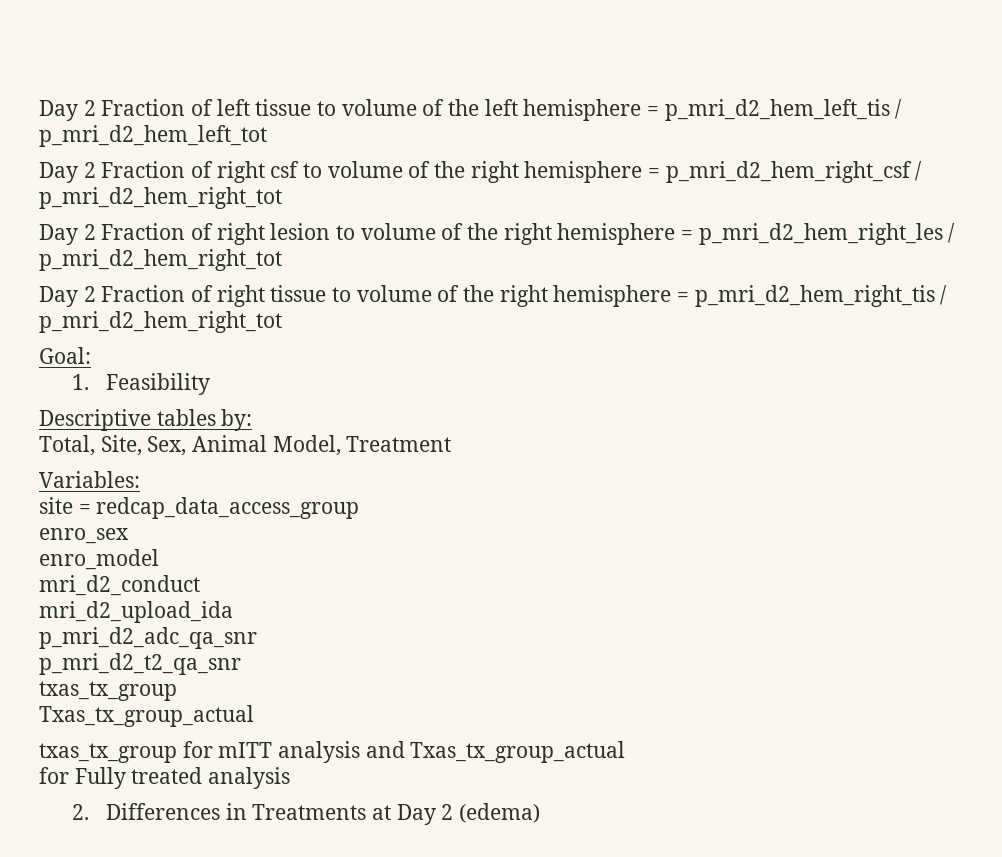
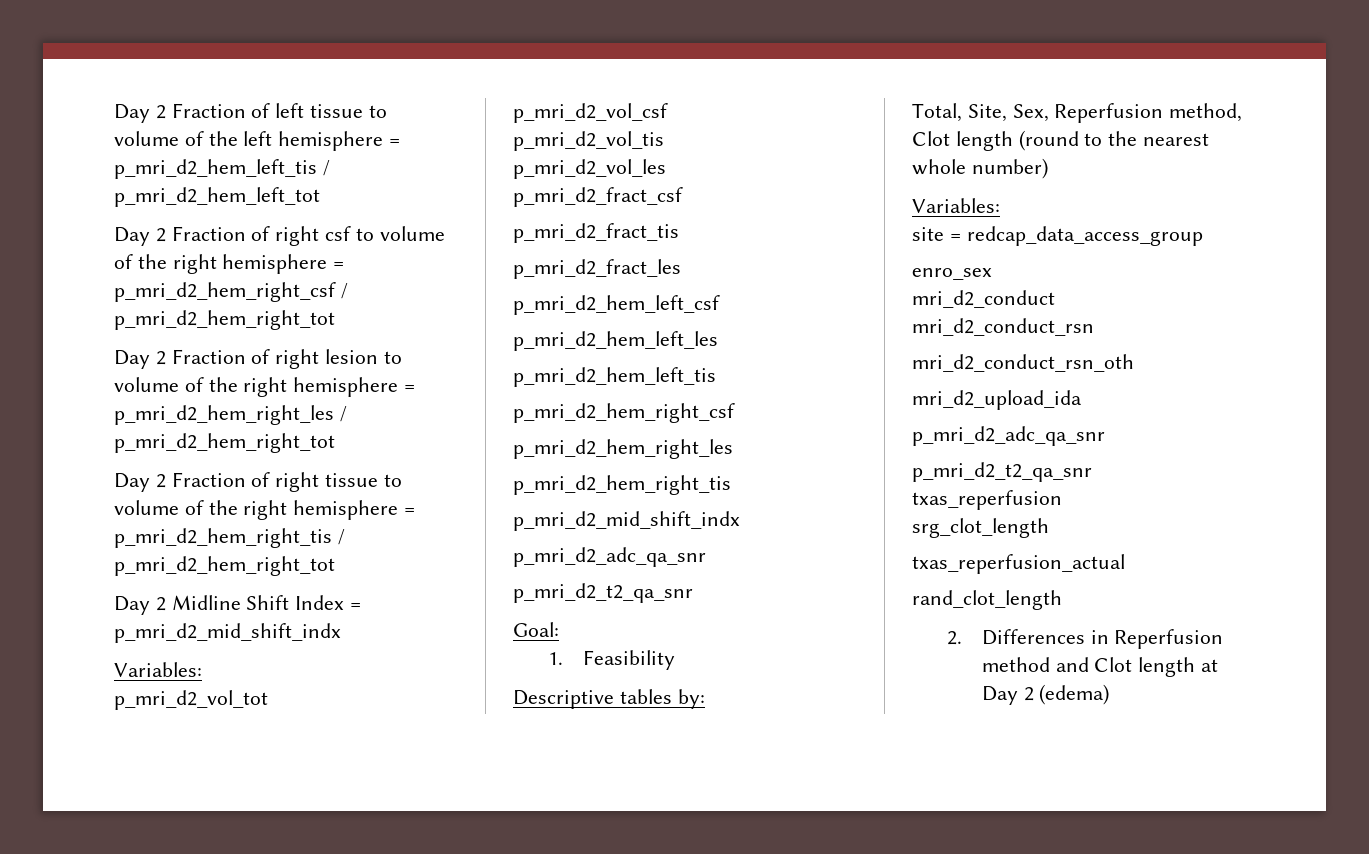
(282, 322) none -> [114,595,362,615] [114,623,341,643] [114,662,202,677] [114,690,268,710] [513,103,668,123] [513,131,664,151] [513,159,666,179] [513,187,683,207] [513,223,679,243] [513,259,681,279] [513,295,720,315] [513,331,718,351] [513,367,716,387] [513,403,735,423] [513,439,733,459] [513,475,731,495] [513,511,740,531] [513,547,706,567] [513,583,693,603] // Day 2 Midline Shift Index = p_mri_d2_mid_shift_indx // Variables: // p_mri_d2_vol_tot // p_mri_d2_vol_csf // p_mri_d2_vol_tis // p_mri_d2_vol_les // p_mri_d2_fract_csf // p_mri_d2_fract_tis // p_mri_d2_fract_les // p_mri_d2_hem_left_csf // p_mri_d2_hem_left_les // p_mri_d2_hem_left_tis // p_mri_d2_hem_right_csf // p_mri_d2_hem_right_les // p_mri_d2_hem_right_tis // p_mri_d2_mid_shift_indx // p_mri_d2_adc_qa_snr // p_mri_d2_t2_qa_snr
[192,435,452,456] Animal Model, Treatment -> [1054,103,1243,123] [912,130,1210,151] [912,158,1048,179] Reperfusion method, Clot length (round to the nearest whole number)
[39,549,159,570] [39,575,200,596] enro_model // mri_d2_conduct -> [912,290,1055,308] [912,318,1094,336] [912,354,1134,372] mri_d2_conduct // mri_d2_conduct_rsn // mri_d2_conduct_rsn_oth
[39,681,177,701] [39,705,254,727] [39,741,626,763] [39,767,291,789] [72,803,367,820] txas_tx_group // Txas_tx_group_actual // txas_tx_group for mITT analysis and Txas_tx_group_actual // for Fully treated analysis // 2. Differences in Treatments -> [912,490,1062,510] [912,518,1049,538] [912,554,1125,574] [912,590,1062,610] [946,629,1224,649] [981,657,1196,677] txas_reperfusion // srg_clot_length // txas_reperfusion_actual // rand_clot_length // 2. Differences in Reperfusion method and Clot length

